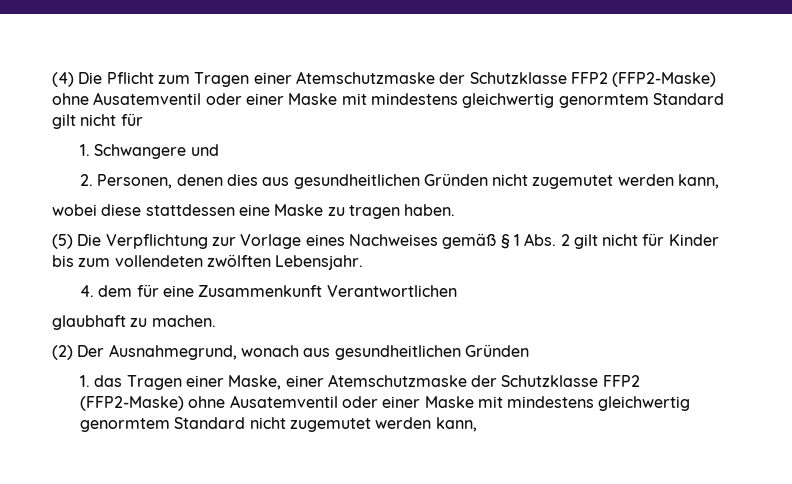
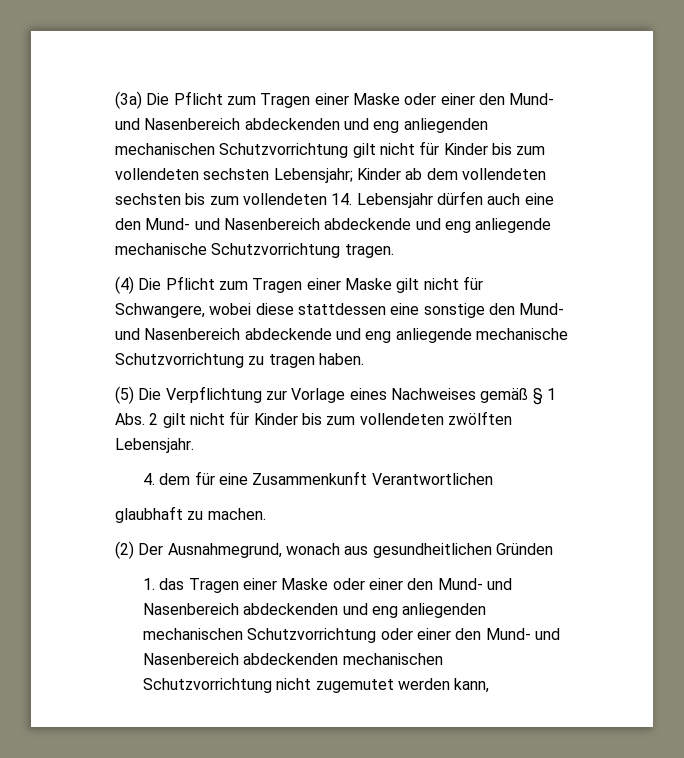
(52, 79) none -> [115,91,555,109] [115,118,488,133] [115,141,546,158] [115,168,546,183] [115,191,554,208] [115,218,552,233] [115,243,394,258] (3a) Die Pflicht zum Tragen einer Maske oder einer den Mund- und Nasenbereich abdeckenden und eng anliegenden mechanischen Schutzvorrichtung gilt nicht für Kinder bis zum vollendeten sechsten Lebensjahr; Kinder ab dem vollendeten sechsten bis zum vollendeten 14. Lebensjahr dürfen auch eine den Mund- und Nasenbereich abdeckende und eng anliegende mechanische Schutzvorrichtung tragen. //
[295,71,717,87] [52,92,724,108] [52,113,143,129] [79,144,219,159] [79,173,720,189] [52,204,324,216] Atemschutzmaske der Schutzklasse FFP2 (FFP2-Maske) ohne Ausatemventil oder einer Maske mit mindestens gleichwertig genormtem Standard gilt nicht für // 1. Schwangere und // 2. Personen, denen dies aus gesundheitlichen Gründen nicht zugemutet werden kann, // wobei diese stattdessen eine Maske -> [344,276,483,293] [115,303,565,318] [115,328,568,343] [115,353,244,368] Maske gilt nicht für Schwangere, wobei diese stattdessen eine sonstige den Mund- und Nasenbereich abdeckende und eng anliegende mechanische Schutzvorrichtung
[228,374,640,390] [79,395,691,411] [79,417,246,432] Maske, einer Atemschutzmaske der Schutzklasse FFP2 (FFP2-Maske) ohne Ausatemventil oder einer Maske mit mindestens gleichwertig genormtem Standard -> [281,578,512,590] [142,603,487,618] [142,628,560,643] [142,653,443,665] [142,678,272,693] Maske oder einer den Mund- und Nasenbereich abdeckenden und eng anliegenden mechanischen Schutzvorrichtung oder einer den Mund- und Nasenbereich abdeckenden mechanischen Schutzvorrichtung

